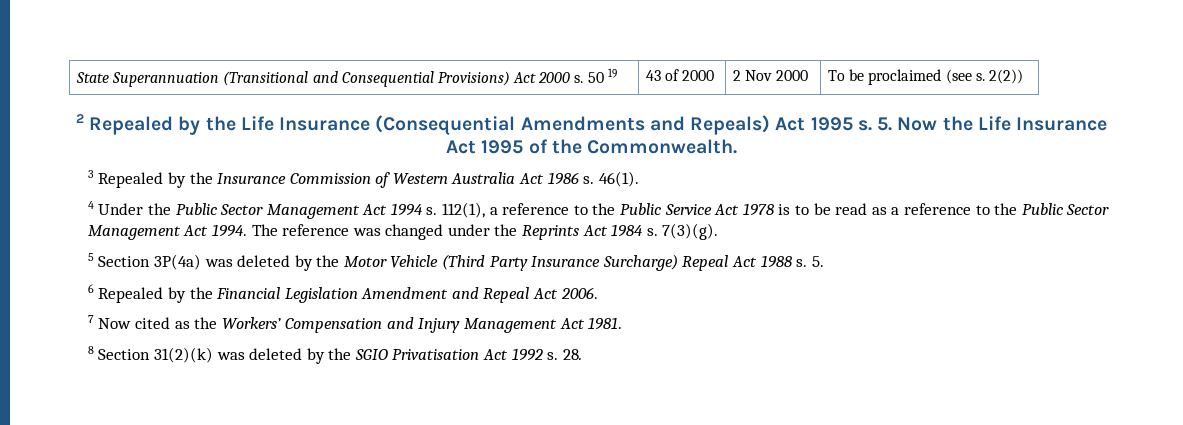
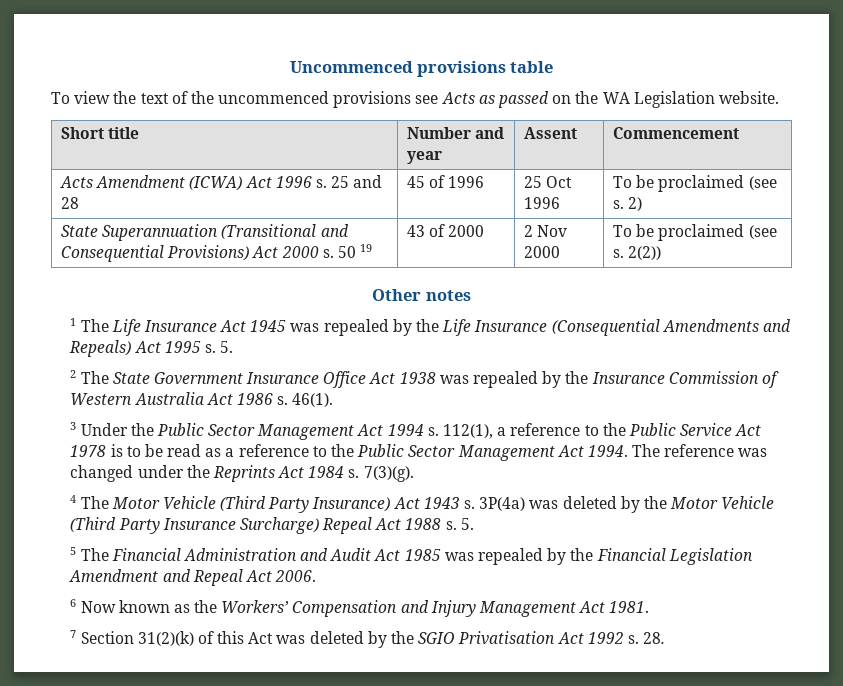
(75, 77) none -> [289,61,554,77] [51,91,779,108] [61,127,140,139] [407,127,505,139] [407,151,443,164] [524,127,578,139] [613,127,740,139] [60,175,383,191] [61,197,80,209] [407,175,485,188] [524,176,573,188] [524,197,561,209] [613,175,777,192] [613,197,643,211] Uncommenced provisions table // To view the text of the uncommenced provisions see Acts as passed on the WA Legislation website. // Short title | Number and year | Assent | Commencement // Acts Amendment (ICWA) Act 1996 s. 25 and 28 | 45 of 1996 | 25 Oct 1996 | To be proclaimed (see s. 2) //
[75,114,174,135] 2 Repealed -> [372,289,471,301] [70,318,389,336] Other notes // 1 The Life Insurance Act 1945 was repealed
[897,116,1108,131] [445,139,738,154] [87,170,164,188] Now the Life Insurance Act 1995 of the Commonwealth. // 3 Repealed -> [70,370,538,388] // 2 The State Government Insurance Office Act 1938 was repealed
[87,201,94,209] 4 -> [70,422,77,430] 3
[87,253,151,267] 5 Section -> [70,495,475,513] 4 The Motor Vehicle (Third Party Insurance) Act 1943 s.
[87,284,164,303] 6 Repealed -> [70,547,543,565] 5 The Financial Administration and Audit Act 1985 was repealed
[87,315,170,329] 7 Now cited -> [70,599,170,613] 6 Now known
[87,346,94,354] 8 -> [70,630,77,638] 7
(213, 355) none -> [197,631,274,644] of this Act

